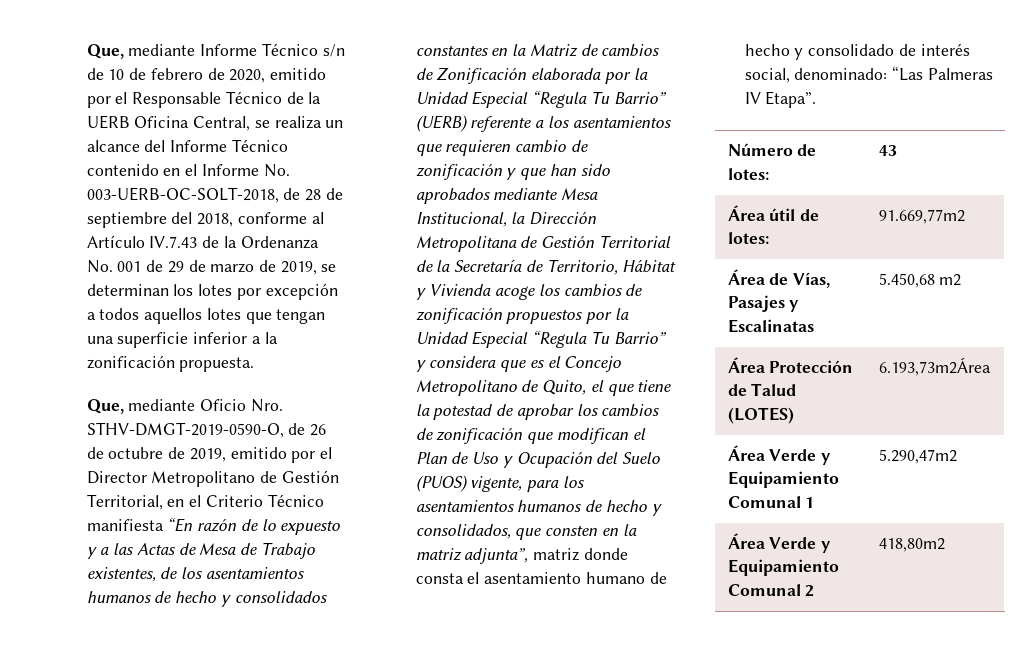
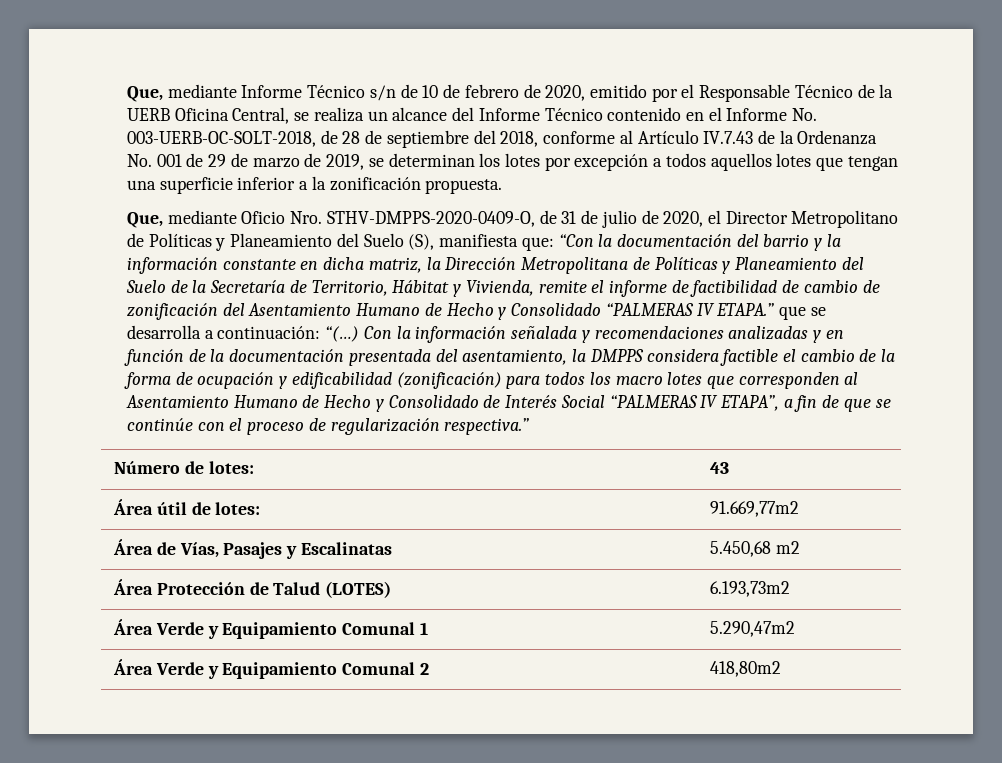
[86,422,327,438] [86,447,332,463] [86,470,339,487] [86,494,324,510] [86,518,341,535] [86,542,315,559] [86,567,304,582] [86,591,327,607] [415,44,660,57] [415,67,648,84] [415,91,667,108] [415,115,671,132] [415,140,588,156] [415,164,610,180] [415,188,599,204] [415,212,598,227] [415,235,671,252] STHV-DMGT-2019-0590-O, de 26 de octubre de 2019, emitido por el Director Metropolitano de Gestión Territorial, en el Criterio Técnico manifiesta “En razón de lo expuesto y a las Actas de Mesa de Trabajo existentes, de los asentamientos humanos de hecho y consolidados constantes en la Matriz de cambios de Zonificación elaborada por la Unidad Especial “Regula Tu Barrio” (UERB) referente a los asentamientos que requieren cambio de zonificación y que han sido aprobados mediante Mesa Institucional, la Dirección Metropolitana de Gestión Territorial -> [326,210,899,228] [126,233,841,251] [126,257,864,274] [125,280,166,293] STHV-DMPPS-2020-0409-O, de 31 de julio de 2020, el Director Metropolitano de Políticas y Planeamiento del Suelo (S), manifiesta que: “Con la documentación del barrio y la información constante en dicha matriz, la Dirección Metropolitana de Políticas y Planeamiento del Suelo
[429,284,643,300] [415,308,629,324] [415,331,667,348] [415,356,622,372] [415,380,672,396] [415,404,660,420] [415,428,646,444] [415,452,660,468] [415,475,584,492] [415,500,662,516] [415,524,637,540] [415,548,628,564] [415,572,667,584] [744,43,970,60] [744,66,993,83] [744,91,817,108] Vivienda acoge los cambios de zonificación propuestos por la Unidad Especial “Regula Tu Barrio” y considera que es el Concejo Metropolitano de Quito, el que tiene la potestad de aprobar los cambios de zonificación que modifican el Plan de Uso y Ocupación del Suelo (PUOS) vigente, para los asentamientos humanos de hecho y consolidados, que consten en la matriz adjunta”, matriz donde consta el asentamiento humano de hecho y consolidado de interés social, denominado: “Las Palmeras IV Etapa”. -> [465,280,880,297] [126,303,826,320] [126,325,844,343] [123,349,896,366] [123,372,859,389] [125,395,891,412] [126,418,530,435] Vivienda, remite el informe de factibilidad de cambio de zonificación del Asentamiento Humano de Hecho y Consolidado “PALMERAS IV ETAPA.” que se desarrolla a continuación: “(…) Con la información señalada y recomendaciones analizadas y en función de la documentación presentada del asentamiento, la DMPPS considera factible el cambio de la forma de ocupación y edificabilidad (zonificación) para todos los macro lotes que corresponden al Asentamiento Humano de Hecho y Consolidado de Interés Social “PALMERAS IV ETAPA”, a fin de que se continúe con el proceso de regularización respectiva.”
[878,357,991,376] 6.193,73m2Área -> [710,581,791,597] 6.193,73m2

